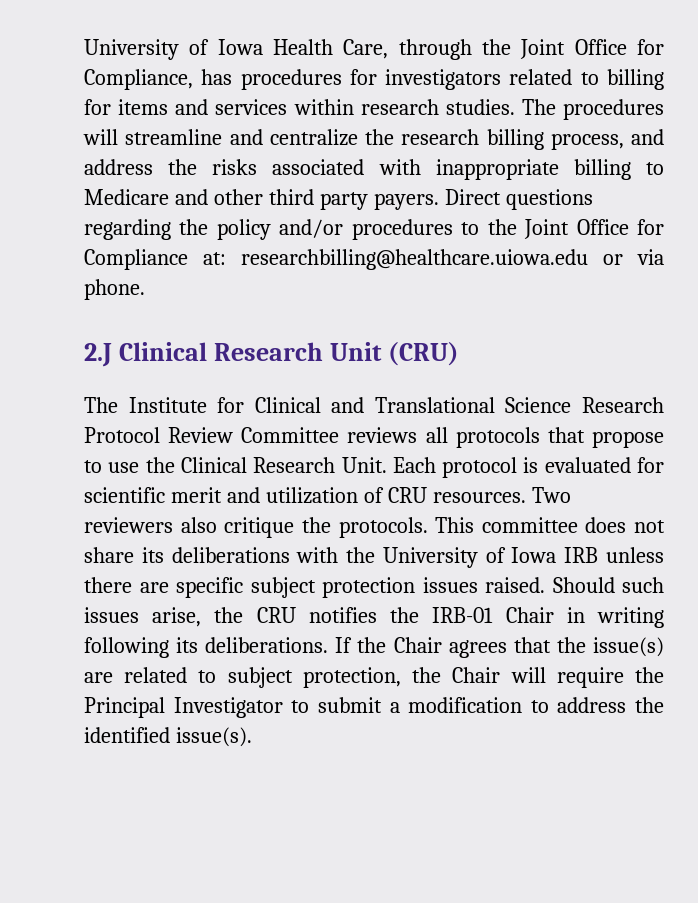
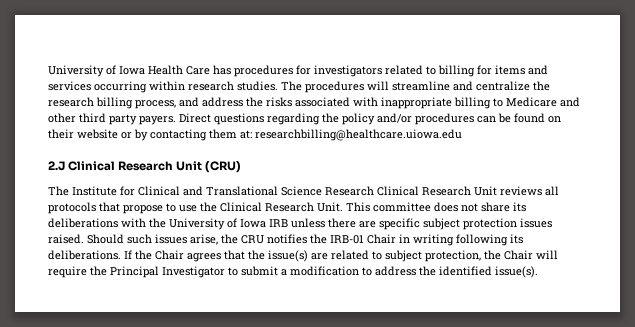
[343,39,664,60] [84,69,193,90] Care, through the Joint Office for Compliance, -> [186,66,210,75] Care
(288, 107) none -> [94,81,147,93] occurring
[461,219,665,239] [84,249,188,270] to the Joint Office for Compliance -> [477,113,561,123] [48,129,237,141] can be found on their website or by contacting them
[603,249,664,265] [84,279,145,300] or via phone. -> (462, 135) none
[84,427,340,443] Protocol Review Committee -> [377,186,497,196] Clinical Research Unit
[392,457,664,478] [84,487,571,504] [84,517,428,538] Each protocol is evaluated for scientific merit and utilization of CRU resources. Two reviewers also critique the protocols. -> (343, 207) none

